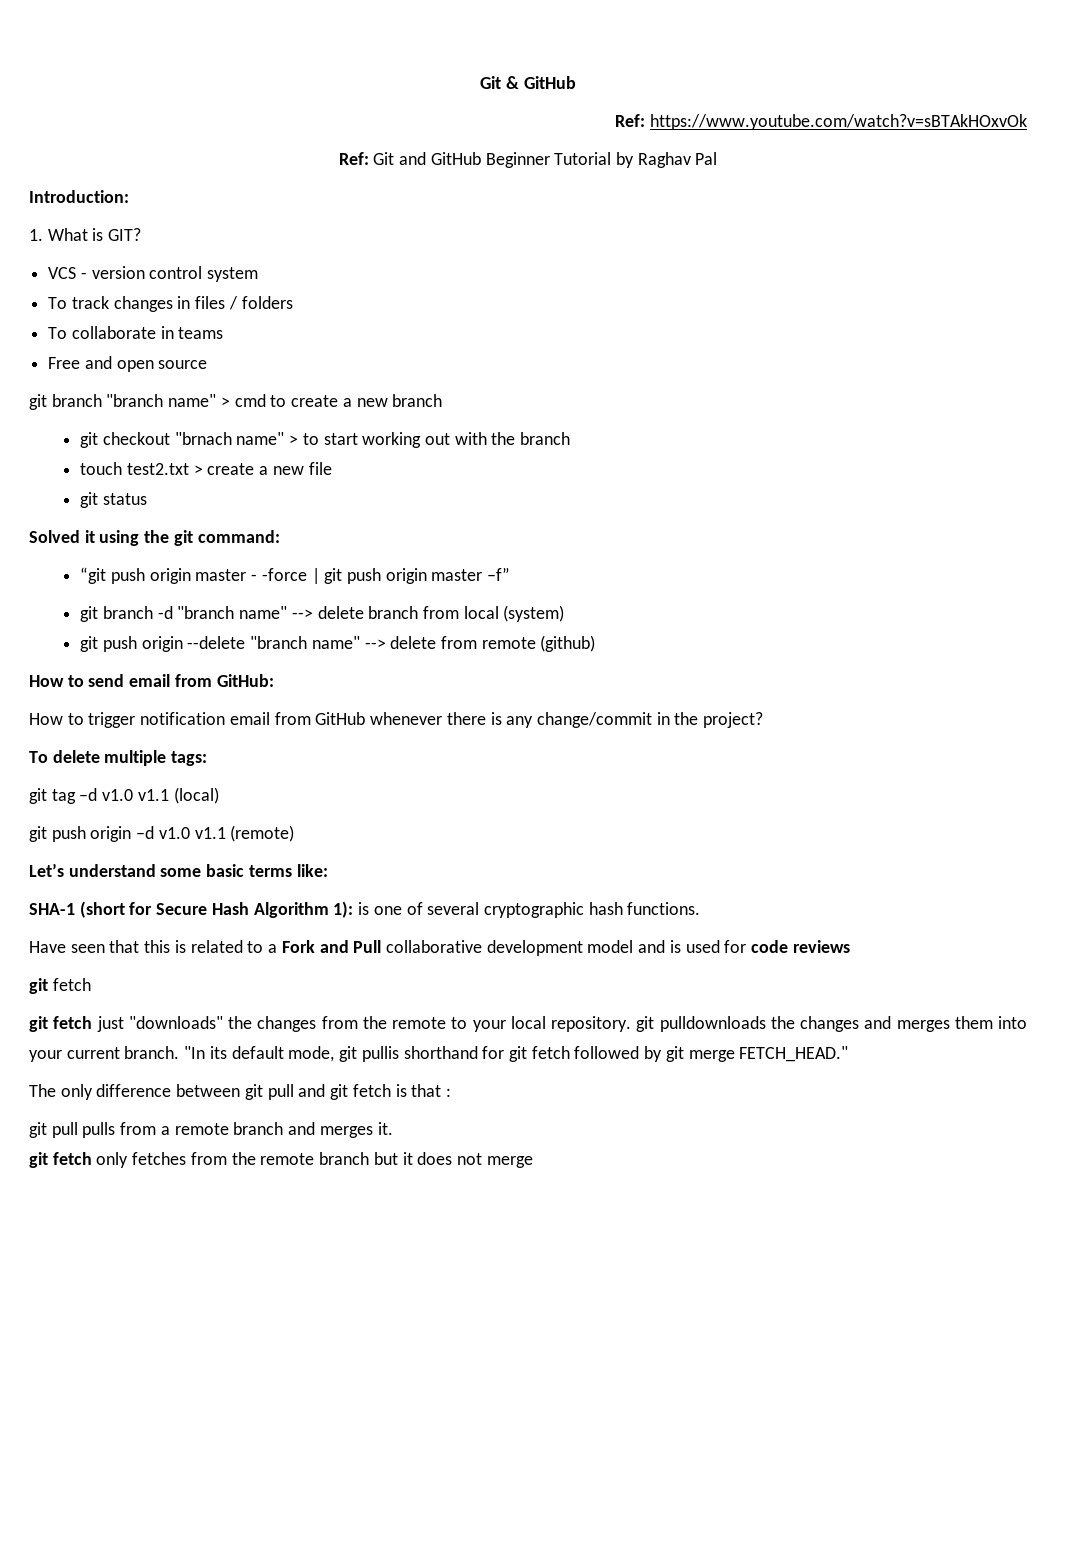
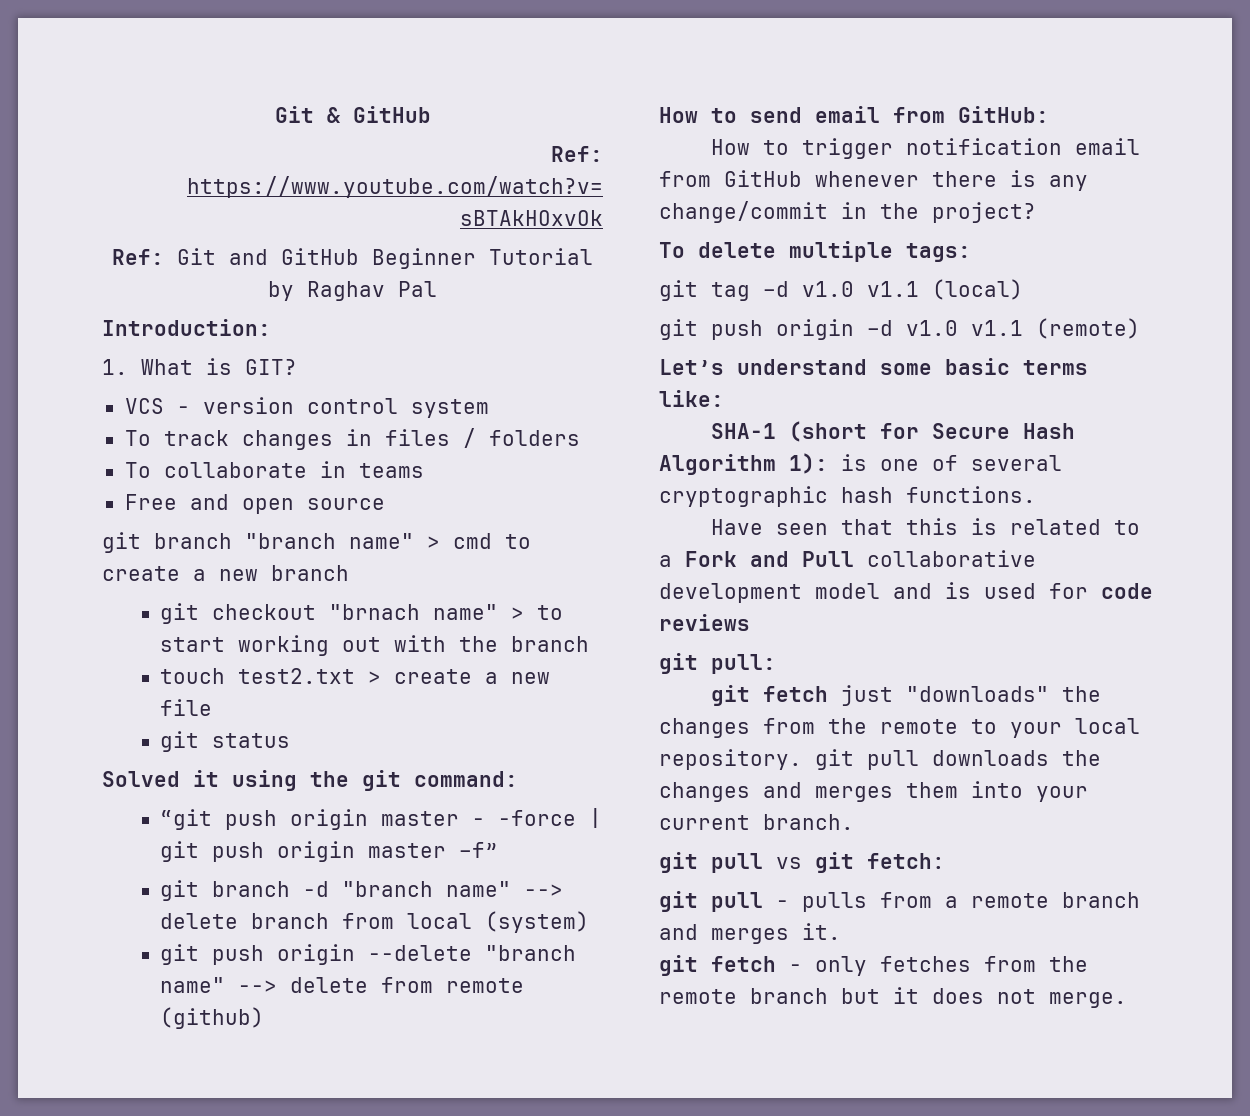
[52,978,91,991] fetch -> [711,654,776,674] pull:
[659,1016,766,1032] pulldownloads -> [867,750,1049,770] pull downloads
[184,1046,849,1062] [29,1084,451,1100] [29,1122,78,1138] "In its default mode, git pullis shorthand for git fetch followed by git merge FETCH_HEAD." // The only difference between git pull and git fetch is that : // git pull -> [659,852,945,873] [659,891,789,912] // git pull vs git fetch: // git pull -
(92, 1158) none -> [789,964,802,972] -
[486,1156,533,1168] merge -> [1049,992,1127,1008] merge.

